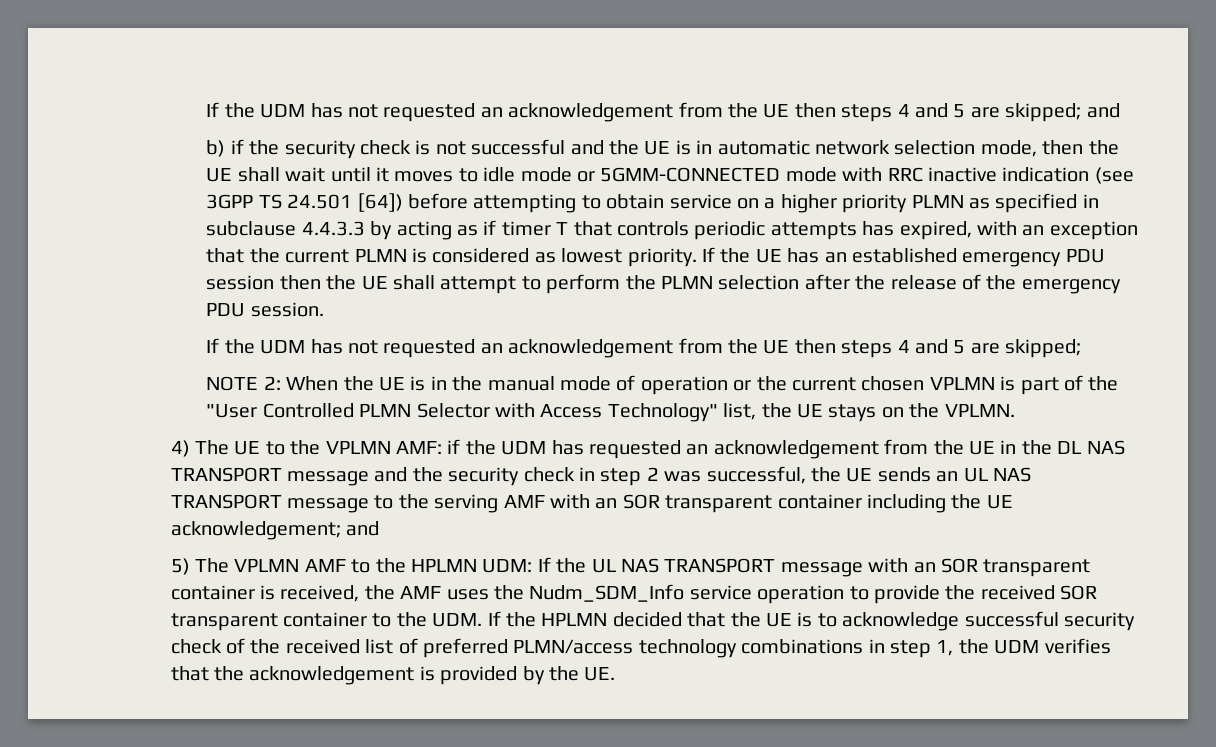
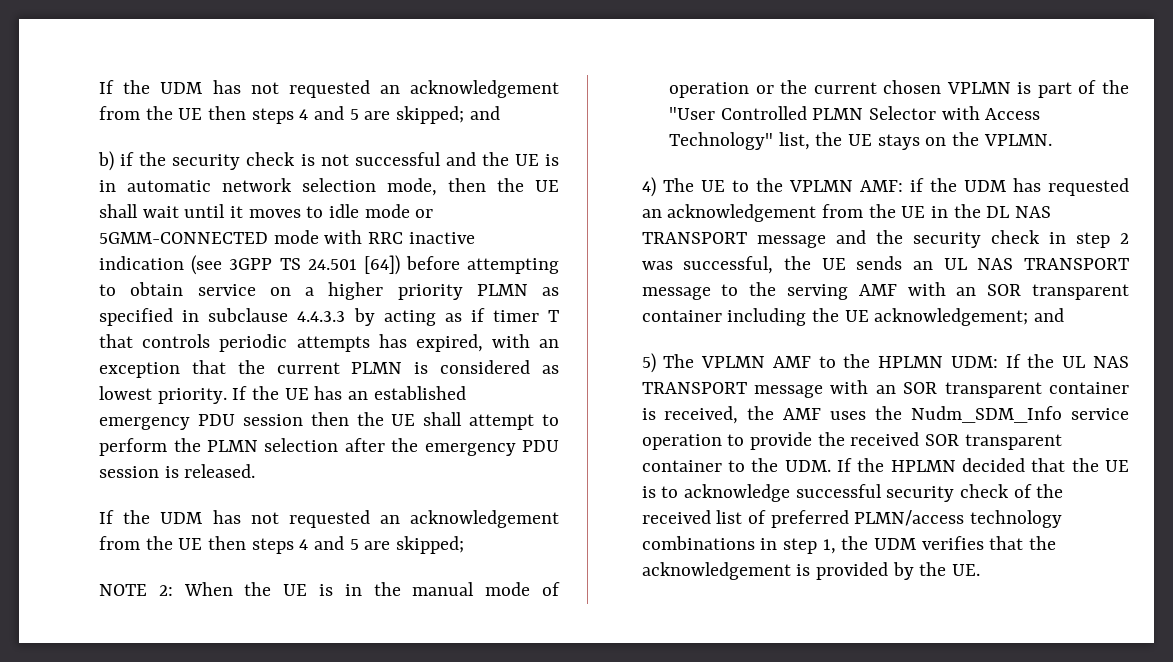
[890,274,1121,294] [206,302,324,317] release of the emergency PDU session. -> [424,440,559,456] [99,464,256,478] emergency PDU session is released.

